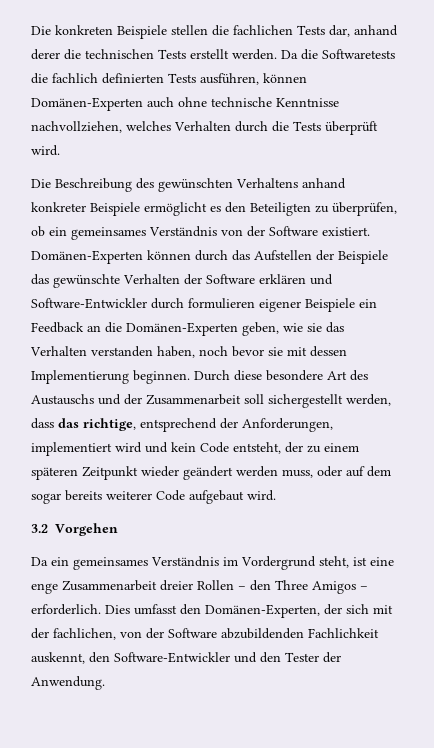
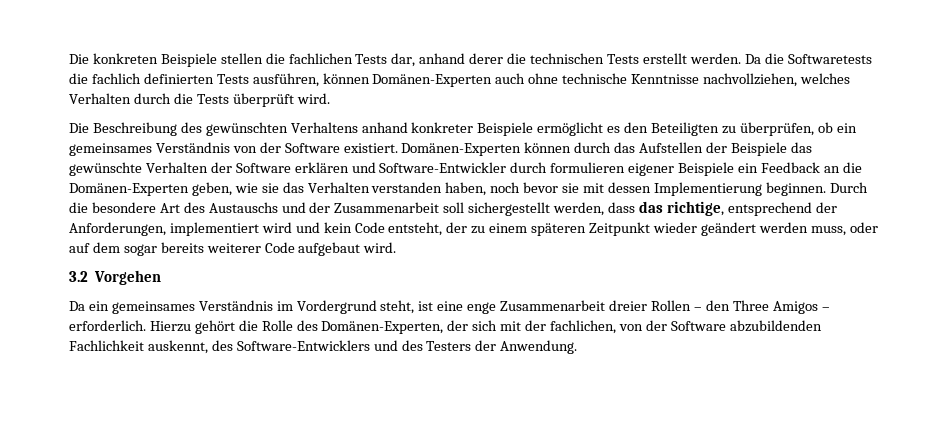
[234,370,262,381] diese -> [69,202,88,213] die
[105,604,201,615] Dies umfasst den -> [149,320,318,334] Hierzu gehört die Rolle des
[89,652,319,663] den Software-Entwickler und den Tester -> [211,340,472,351] des Software-Entwicklers und des Testers

